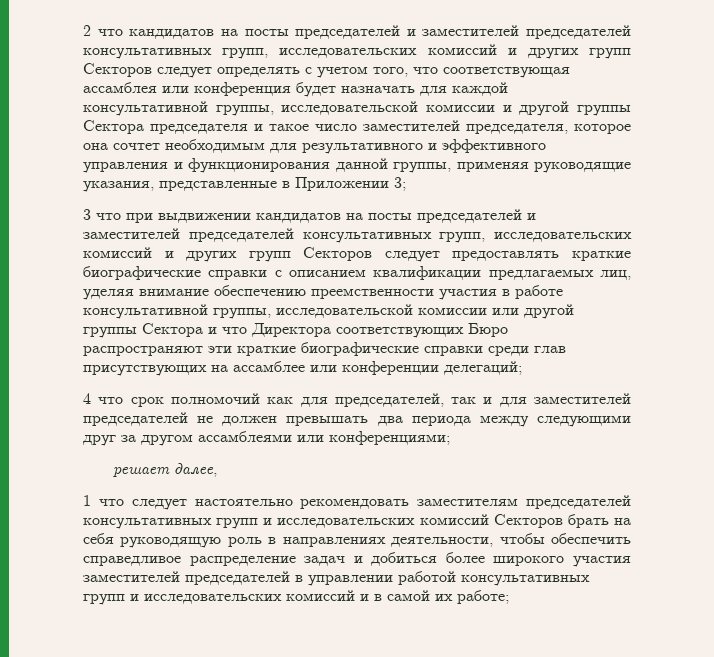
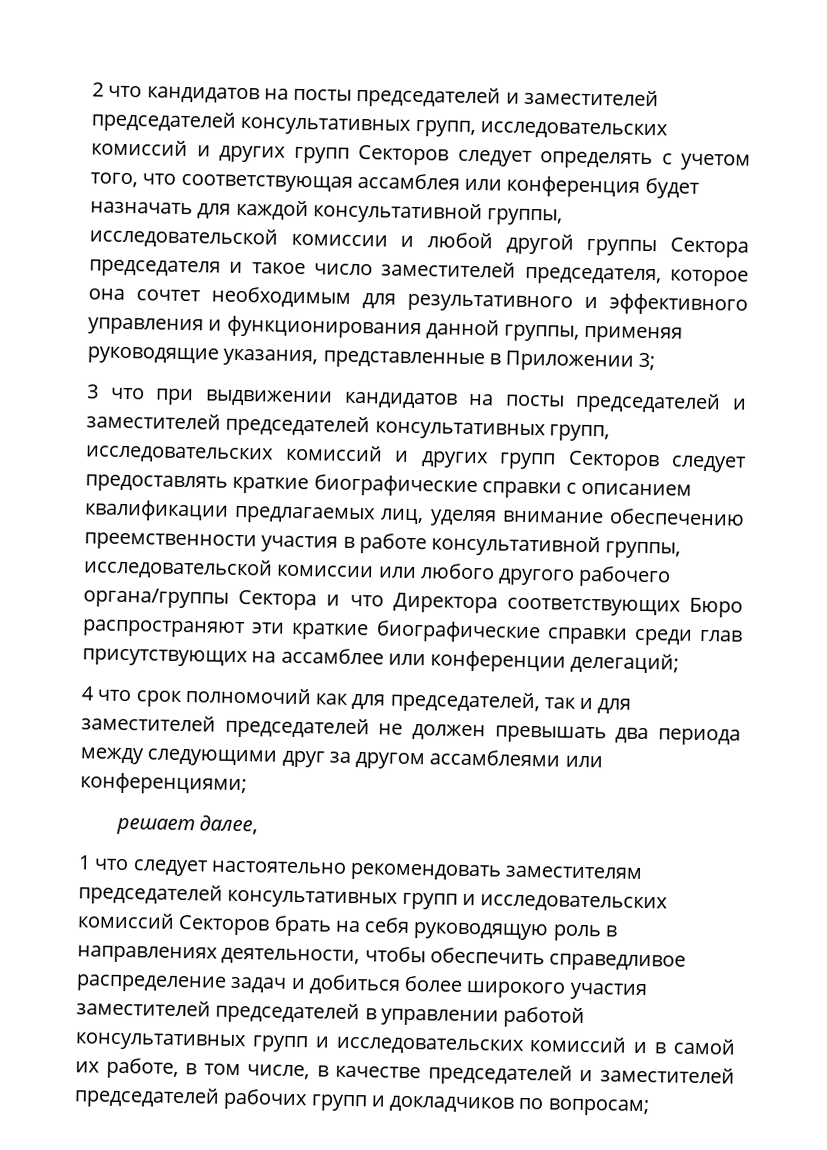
(512, 108) none -> [427,232,493,249] любой
[524,304,574,319] [83,327,137,338] другой группы -> [419,563,672,588] [83,587,229,609] любого другого рабочего органа/группы
[457,590,509,604] работе; -> [105,1057,735,1086] [74,1086,649,1117] работе, в том числе, в качестве председателей и заместителей председателей рабочих групп и докладчиков по вопросам;

